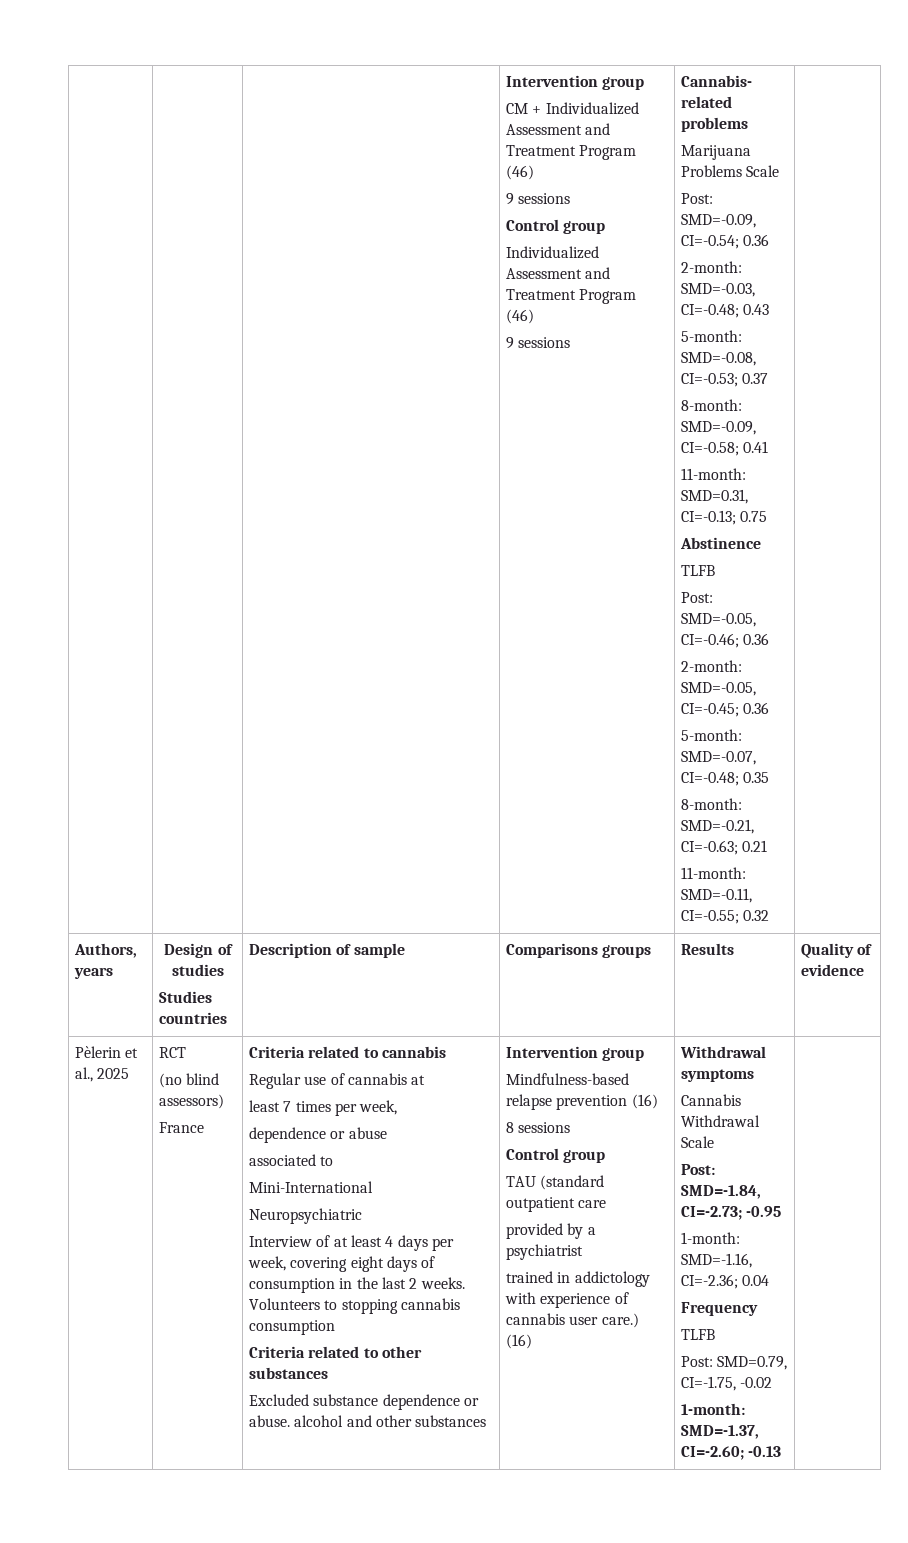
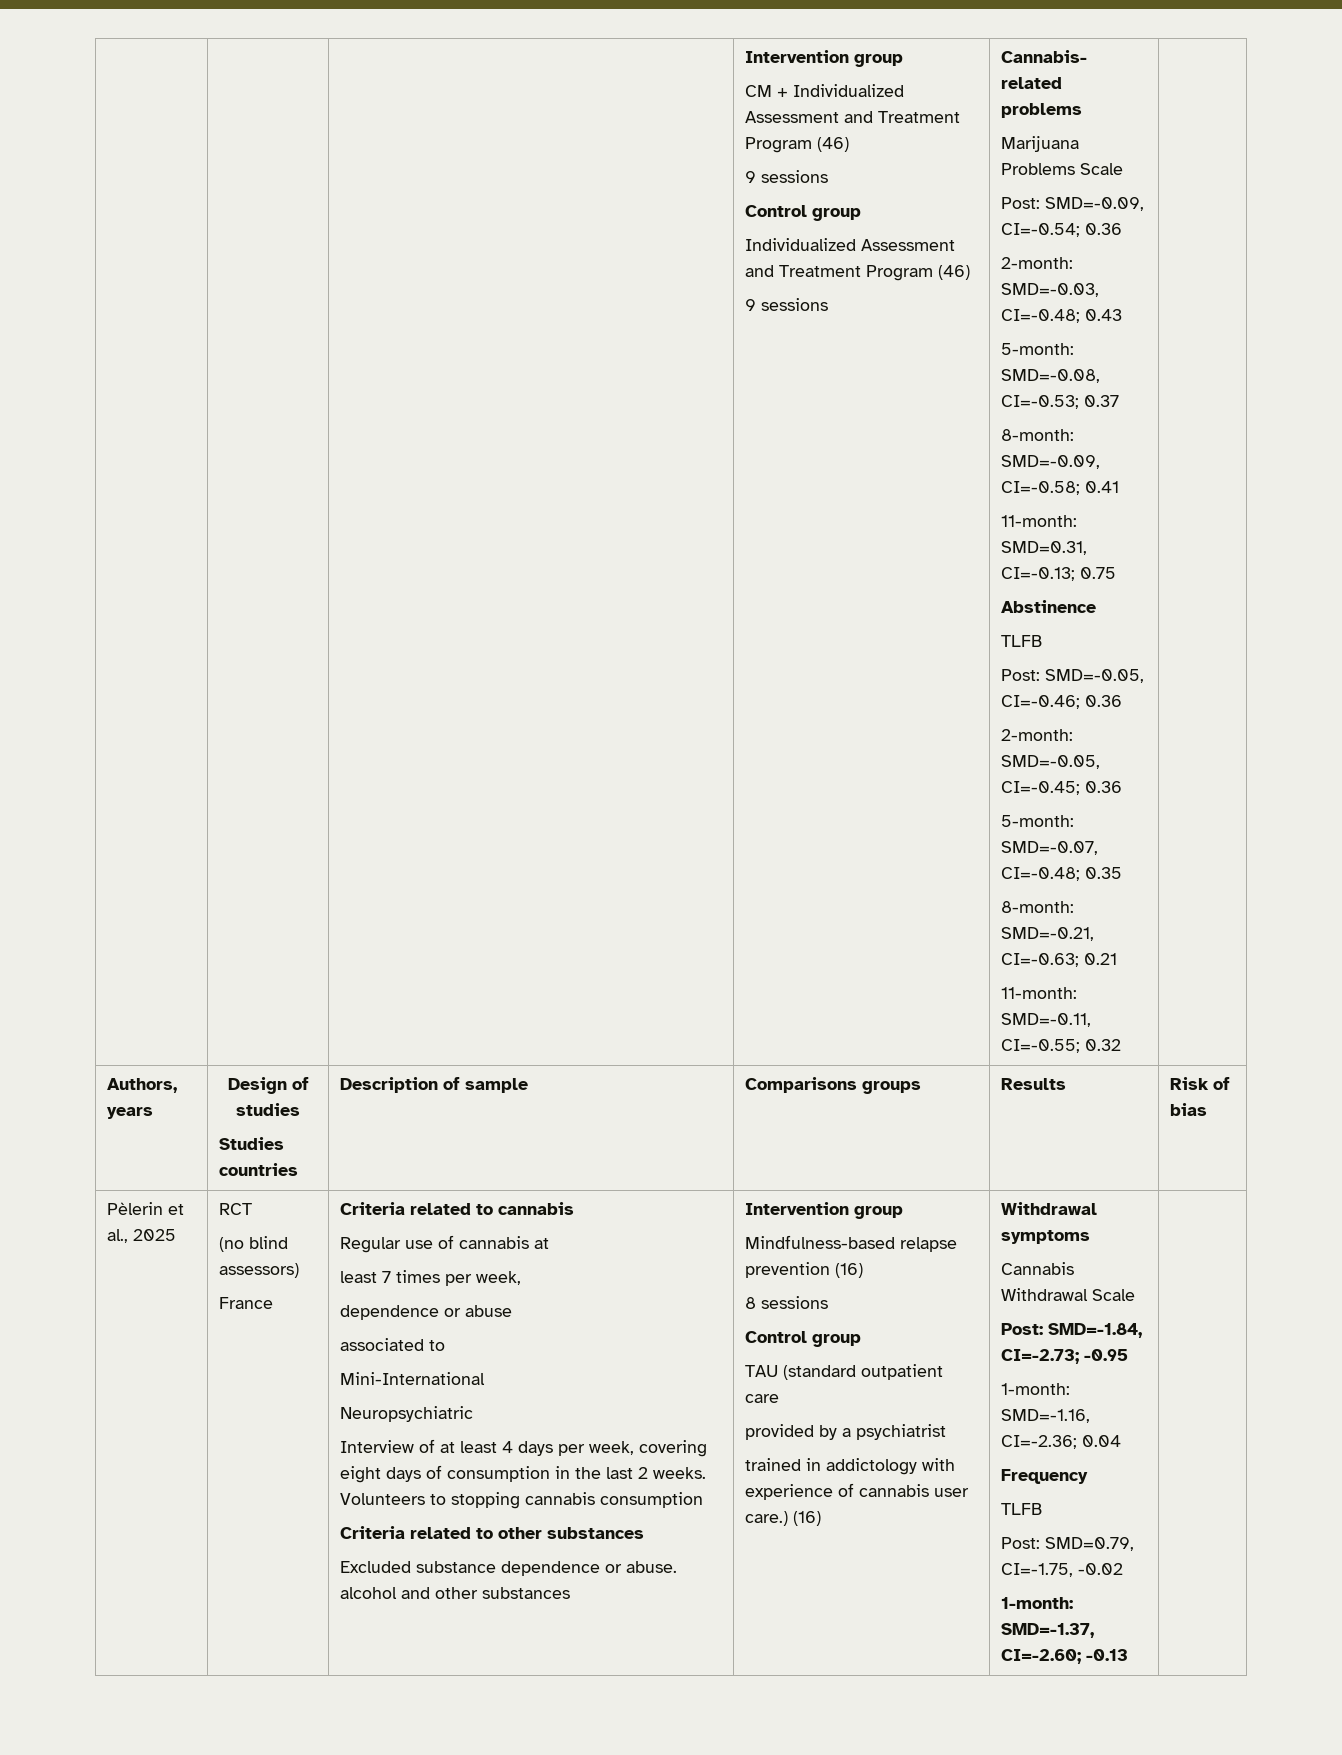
[801,943,873,958] [801,964,865,976] Quality of evidence -> [1169,1077,1230,1090] [1169,1103,1207,1116] Risk of bias

